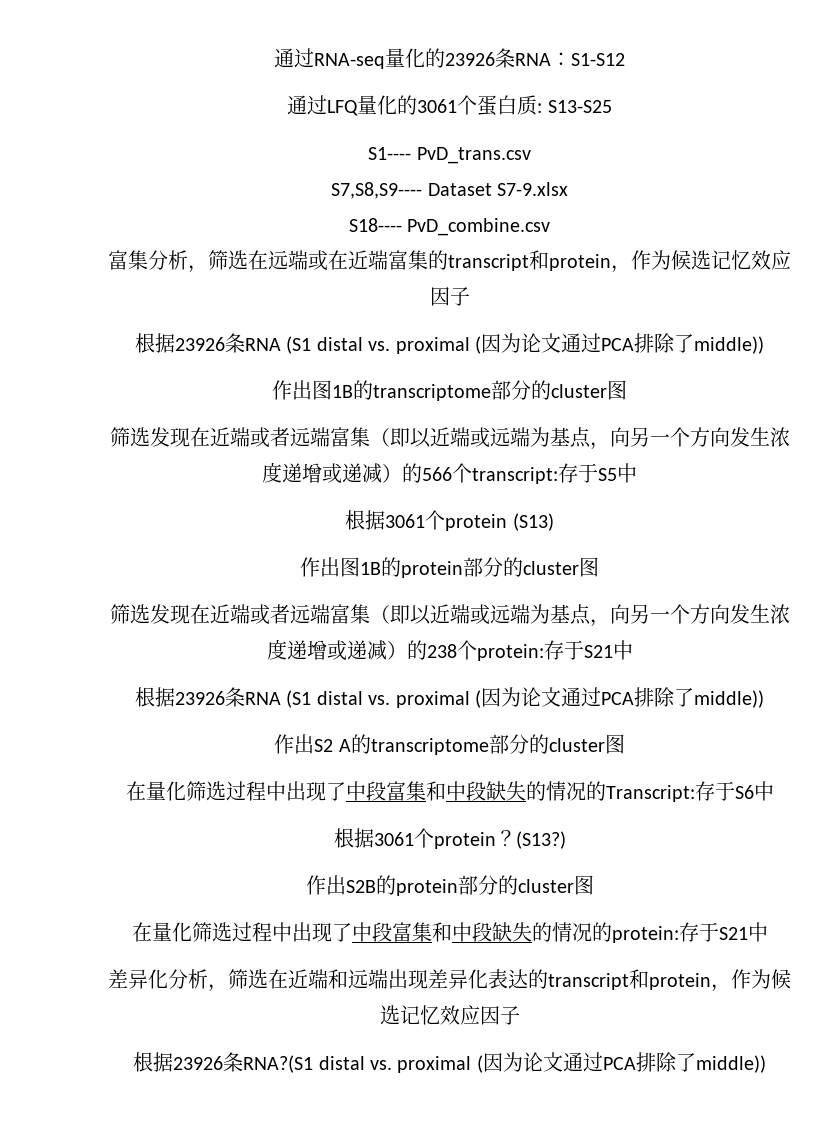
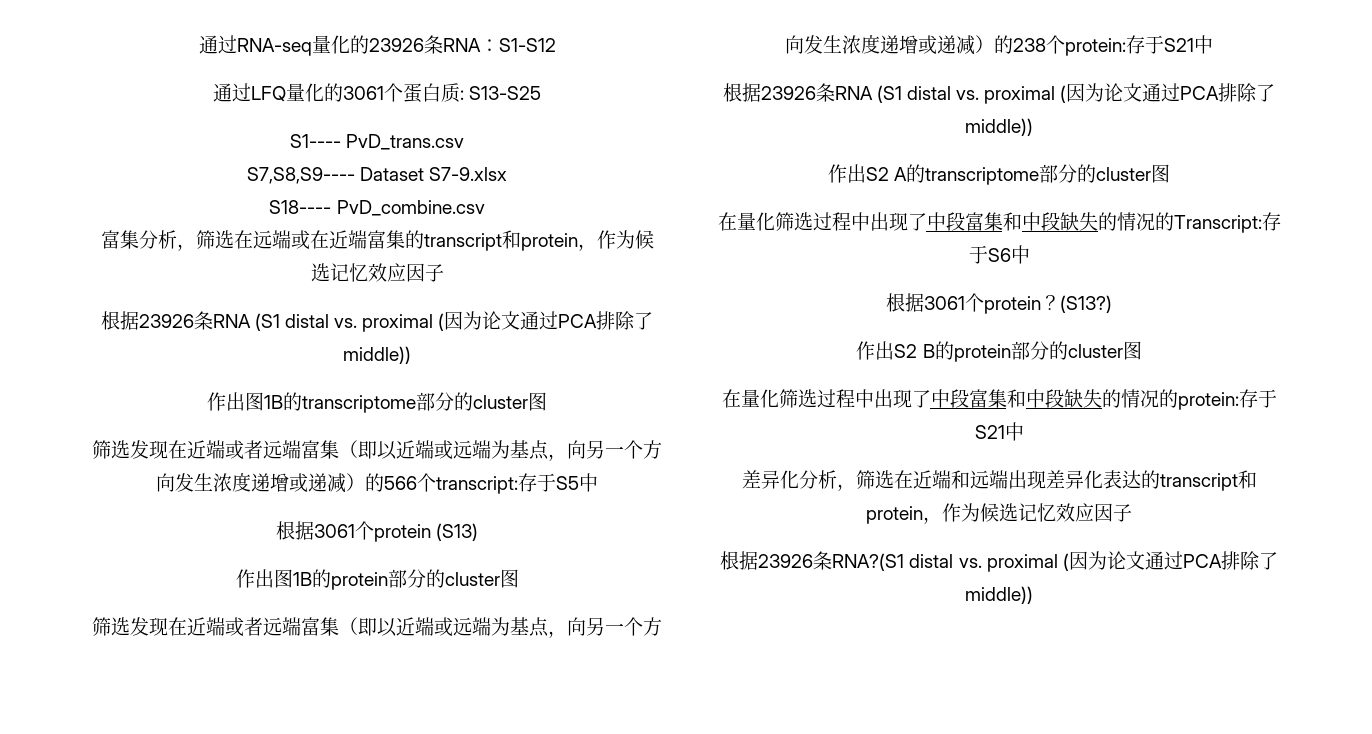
[345,880,376,893] S2B -> [894,344,935,358] S2 B

